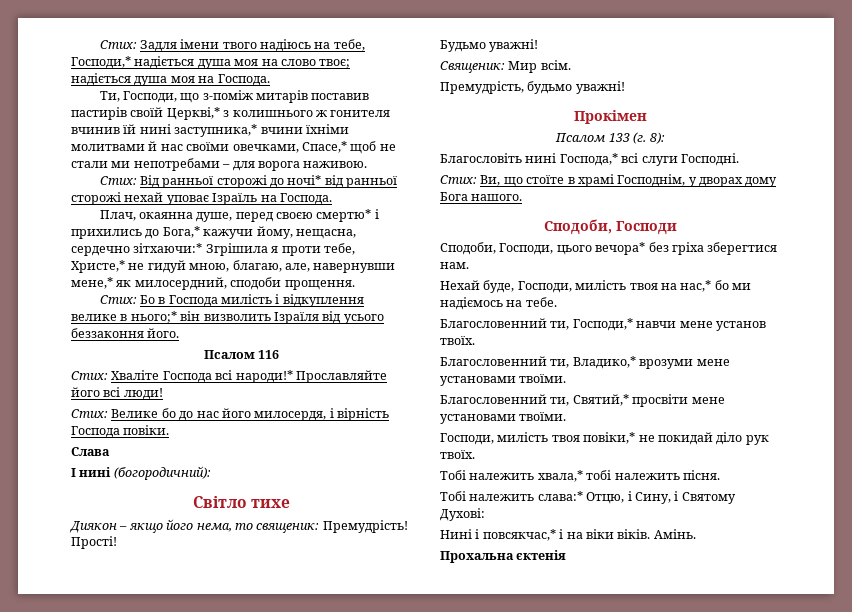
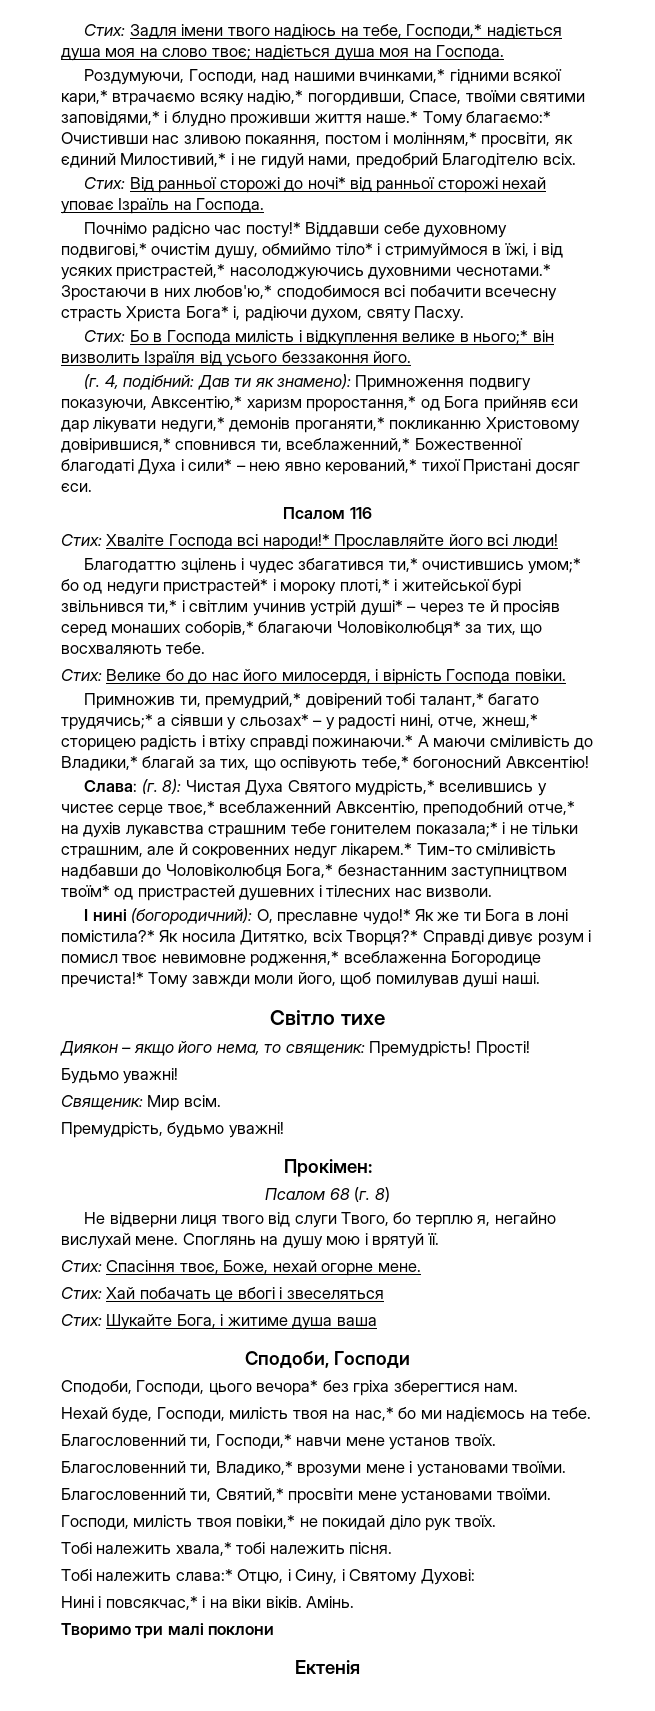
[99,90,370,103] [71,107,391,120] [71,124,349,137] [71,141,396,154] [71,158,368,171] Ти, Господи, що з-поміж митарів поставив пастирів своїй Церкві,* з колишнього ж гонителя вчинив їй нині заступника,* вчини їхніми молитвами й нас своїми овечками, Спасе,* щоб не стали ми непотребами – для ворога наживою. -> [84,69,562,85] [61,90,586,106] [61,111,552,127] [61,132,573,148] [61,153,576,169] Роздумуючи, Господи, над нашими вчинками,* гідними всякої кари,* втрачаємо всяку надію,* погордивши, Спасе, твоїми святими заповідями,* і блудно проживши життя наше.* Тому благаємо:* Очистивши нас зливою покаяння, постом і молінням,* просвіти, як єдиний Милостивий,* і не гидуй нами, предобрий Благодітелю всіх.
[99,209,379,222] [71,226,356,239] [71,243,355,256] [71,260,396,273] [71,277,355,290] Плач, окаянна душе, перед своєю смертю* і прихились до Бога,* кажучи йому, нещасна, сердечно зітхаючи:* Згрішила я проти тебе, Христе,* не гидуй мною, благаю, але, навернувши мене,* як милосердний, сподоби прощення. -> [84,222,507,238] [61,243,563,259] [61,264,551,280] [61,285,558,301] [61,306,465,322] Почнімо радісно час посту!* Віддавши себе духовному подвигові,* очистім душу, обмиймо тіло* і стримуймося в їжі, і від усяких пристрастей,* насолоджуючись духовними чеснотами.* Зростаючи в них любов'ю,* сподобимося всі побачити всечесну страсть Христа Бога* і, радіючи духом, святу Пасху.
(180, 333) none -> [84,374,531,391] [61,396,579,412] [61,417,580,433] [61,438,523,454] [61,459,580,475] [61,483,92,492] // (г. 4, подібний: Дав ти як знамено): Примноження подвигу показуючи, Авксентію,* харизм проростання,* од Бога прийняв єси дар лікувати недуги,* демонів проганяти,* покликанню Христовому довірившися,* сповнився ти, всеблаженний,* Божественної благодаті Духа і сили* – нею явно керований,* тихої Пристані досяг єси.
(163, 394) none -> [84,558,582,574] [61,579,522,595] [61,600,561,616] [61,621,543,637] [61,642,206,654] // Благодаттю зцілень і чудес збагатився ти,* очистившись умом;* бо од недуги пристрастей* і мороку плоті,* і житейської бурі звільнився ти,* і світлим учинив устрій душі* – через те й просіяв серед монаших соборів,* благаючи Чоловіколюбця* за тих, що восхваляють тебе.
[71,447,110,456] [71,466,211,480] Слава // І нині (богородичний): -> [84,693,539,709] [61,714,538,730] [61,735,594,751] [61,756,589,772] [84,779,547,796] [61,801,575,817] [61,822,579,838] [61,843,557,859] [61,864,568,880] [61,885,493,901] [84,908,569,925] [61,930,592,946] [61,951,542,967] [61,972,540,988] Примножив ти, премудрий,* довірений тобі талант,* багато трудячись;* а сіявши у сльозах* – у радості нині, отче, жнеш,* сторицею радість і втіху справді пожинаючи.* А маючи сміливість до Владики,* благай за тих, що оспівують тебе,* богоносний Авксентію! // Слава: (г. 8): Чистая Духа Святого мудрість,* вселившись у чистеє серце твоє,* всеблаженний Авксентію, преподобний отче,* на духів лукавства страшним тебе гонителем показала;* і не тільки страшним, але й сокровенних недуг лікарем.* Тим-то сміливість надбавши до Чоловіколюбця Бога,* безнастанним заступництвом твоїм* од пристрастей душевних і тілесних нас визволи. // І нині (богородичний): О, преславне чудо!* Як же ти Бога в лоні помістила?* Як носила Дитятко, всіх Творця?* Справді дивує розум і помисл твоє невимовне родження,* всеблаженна Богородице пречиста!* Тому завжди моли його, щоб помилував душі наші.
[574,110,647,124] [555,132,665,144] [440,153,739,166] [440,174,778,187] [440,192,523,201] Прокімен // Псалом 133 (г. 8): // Благословіть нині Господа,* всі слуги Господні. // Стих: Ви, що стоїте в храмі Господнім, у дворах дому Бога нашого. -> [283,1159,372,1177] [265,1187,390,1202] [84,1212,556,1228] [61,1233,439,1249] [61,1260,421,1276] [61,1287,384,1302] [61,1314,377,1330] Прокімен: // Псалом 68 (г. 8) // Не відверни лиця твого від слуги Твого, бо терплю я, негайно вислухай мене. Споглянь на душу мою і врятуй її. // Стих: Спасіння твоє, Боже, нехай огорне мене. // Стих: Хай побачать це вбогі і звеселяться // Стих: Шукайте Бога, і житиме душа ваша
(730, 362) none -> [409,1461,413,1473] і
[440,550,567,563] Прохальна єктенія -> [61,1623,275,1639] [295,1660,360,1674] Творимо три малі поклони // Ектенія

